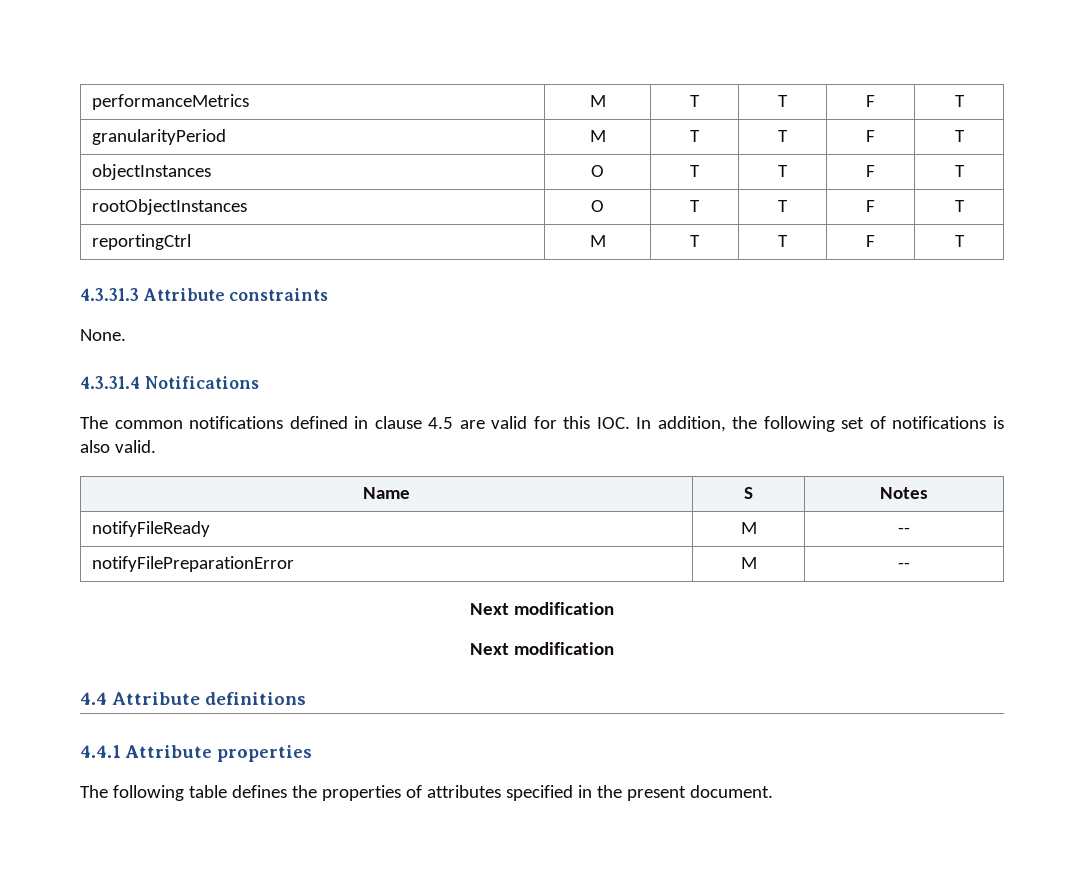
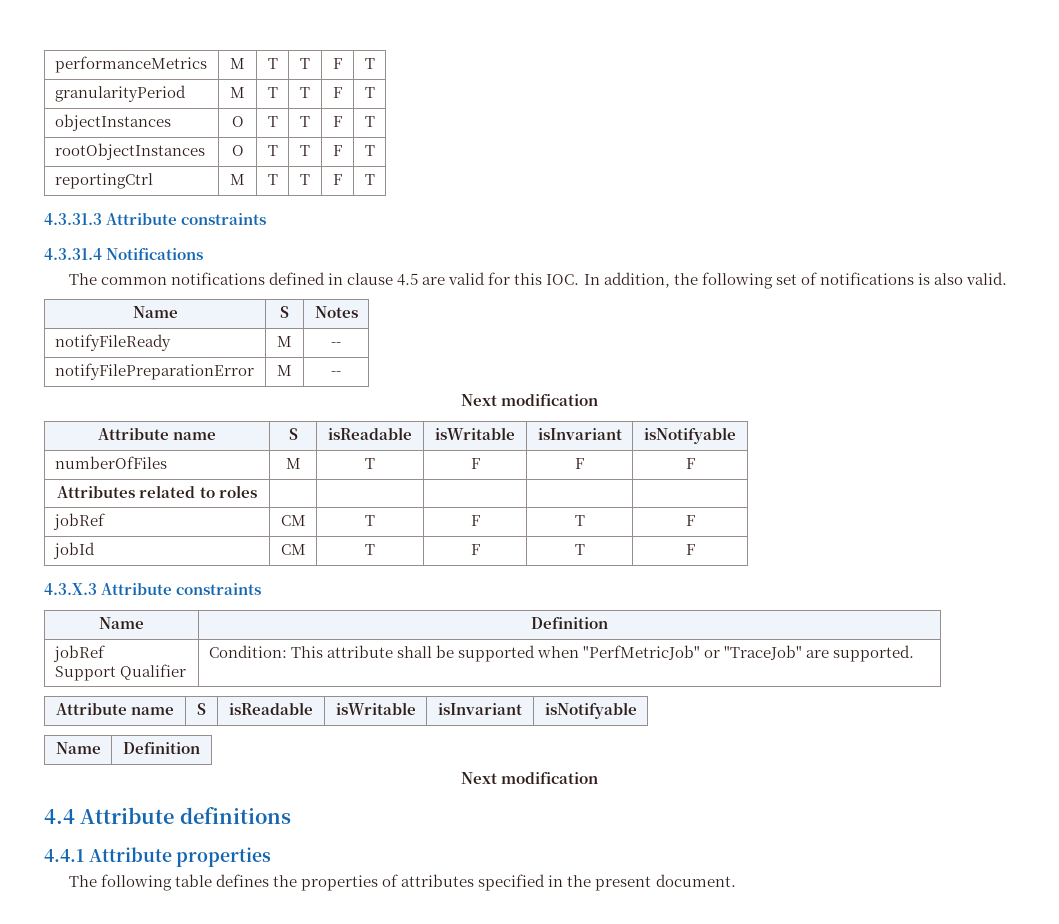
[80,329,126,341] // None. -> (267, 219) none
(614, 608) none -> [97,428,217,440] [288,428,298,440] [328,427,412,440] [435,427,515,440] [537,428,622,440] [644,427,736,444] [54,456,167,469] [285,458,301,469] [365,458,375,469] [470,458,480,469] [575,458,584,469] [685,458,695,469] [57,485,257,498] [52,513,105,530] [280,515,306,526] [365,515,375,526] [470,515,480,526] [574,515,585,526] [685,515,695,526] [52,542,95,559] [280,544,306,555] [365,544,375,555] [470,544,480,555] [574,544,585,555] [685,544,695,555] [44,583,262,595] [99,617,144,629] [531,617,608,629] [52,645,105,662] [54,664,186,681] [208,645,915,662] [55,703,175,715] [197,703,206,715] [229,702,313,715] [335,702,416,715] [438,703,522,715] [544,702,637,719] [55,742,101,754] [123,742,200,754] // Attribute name | S | isReadable | isWritable | isInvariant | isNotifyable // numberOfFiles | M | T | F | F | F // Attributes related to roles | | | | | // jobRef | CM | T | F | T | F // jobId | CM | T | F | T | F // 4.3.X.3 Attribute constraints // Name | Definition // jobRef // Support Qualifier | Condition: This attribute shall be supported when "PerfMetricJob" or "TraceJob" are supported. // Attribute name | S | isReadable | isWritable | isInvariant | isNotifyable // Name | Definition

